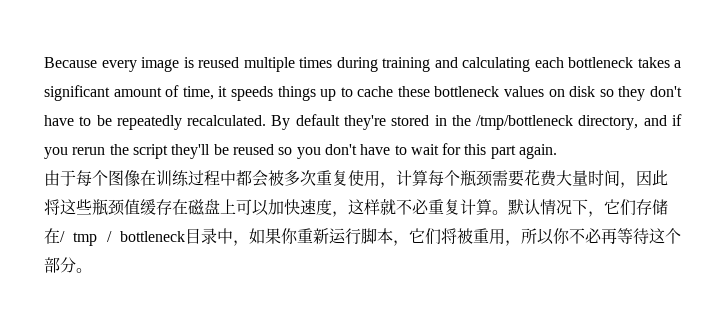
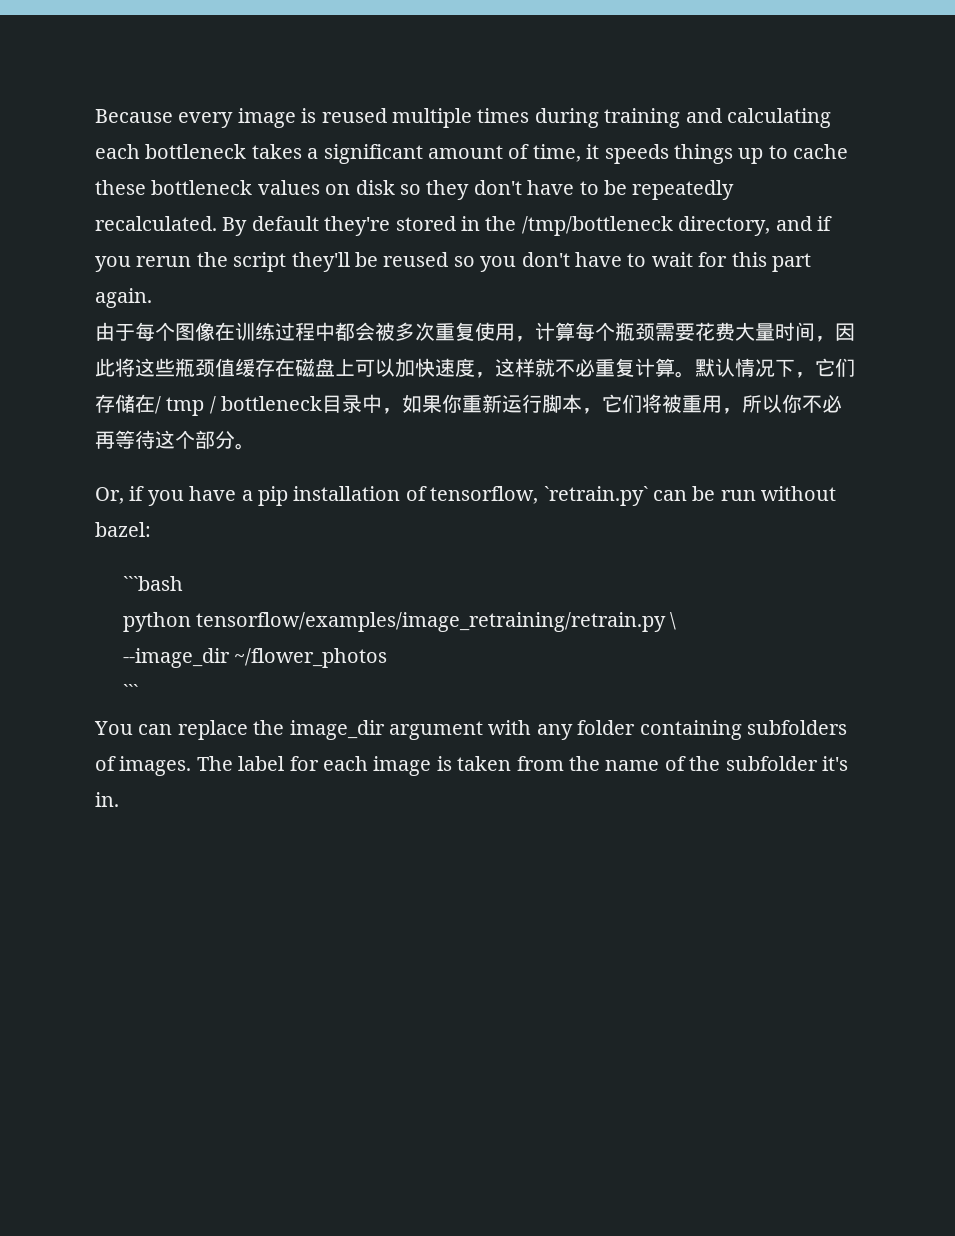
(92, 270) none -> [95,486,837,506] [95,522,151,537] [122,576,183,591] [122,612,677,632] [122,648,388,668] [122,684,138,699] [94,720,847,740] [95,756,848,776] [95,792,119,807] // Or, if you have a pip installation of tensorflow, `retrain.py` can be run without bazel: // ```bash // python tensorflow/examples/image_retraining/retrain.py \ // --image_dir ~/flower_photos // ``` // You can replace the image_dir argument with any folder containing subfolders of images. The label for each image is taken from the name of the subfolder it's in.

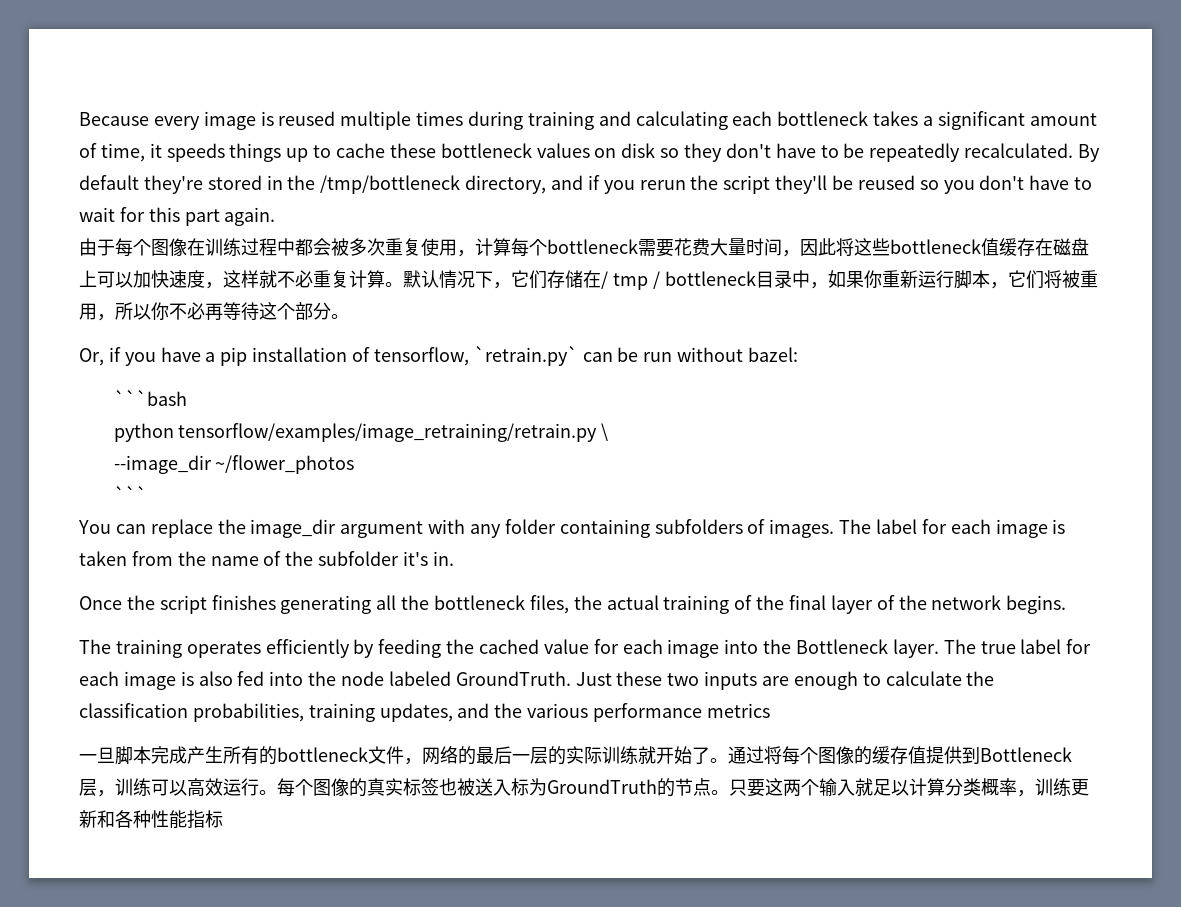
[615,322,655,341] 瓶颈 -> [547,239,638,254] bottleneck
[175,358,215,377] 瓶颈 -> [890,239,981,254] bottleneck
(119, 799) none -> [79,595,1067,614] [79,639,1092,658] [79,671,995,690] [79,703,770,722] [79,746,1072,765] [79,778,1089,797] [79,810,223,829] // Once the script finishes generating all the bottleneck files, the actual training of the final layer of the network begins. // The training operates efficiently by feeding the cached value for each image into the Bottleneck layer. The true label for each image is also fed into the node labeled GroundTruth. Just these two inputs are enough to calculate the classification probabilities, training updates, and the various performance metrics // 一旦脚本完成产生所有的bottleneck文件，网络的最后一层的实际训练就开始了。通过将每个图像的缓存值提供到Bottleneck层，训练可以高效运行。每个图像的真实标签也被送入标为GroundTruth的节点。只要这两个输入就足以计算分类概率，训练更新和各种性能指标

